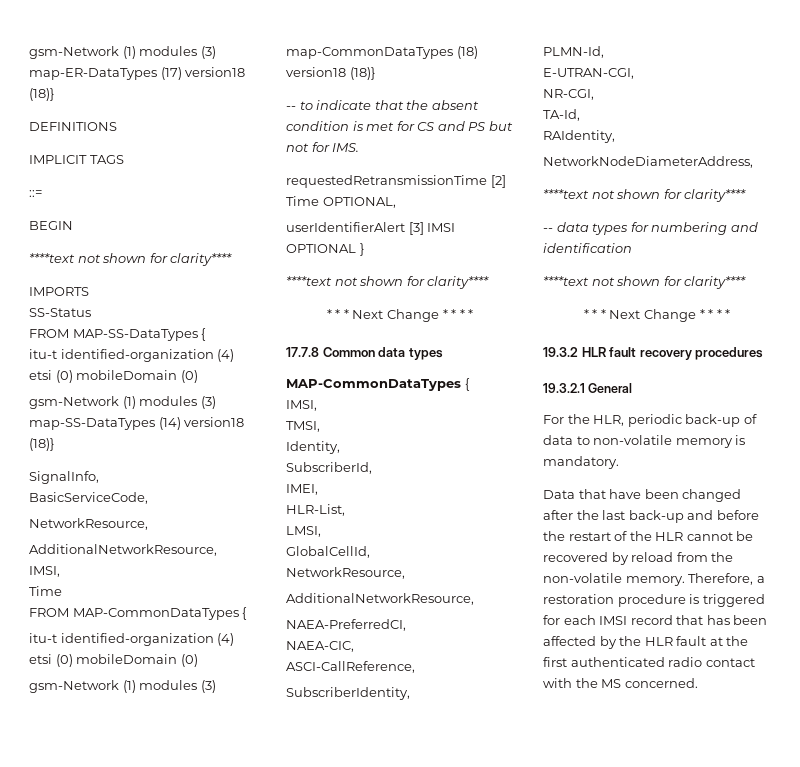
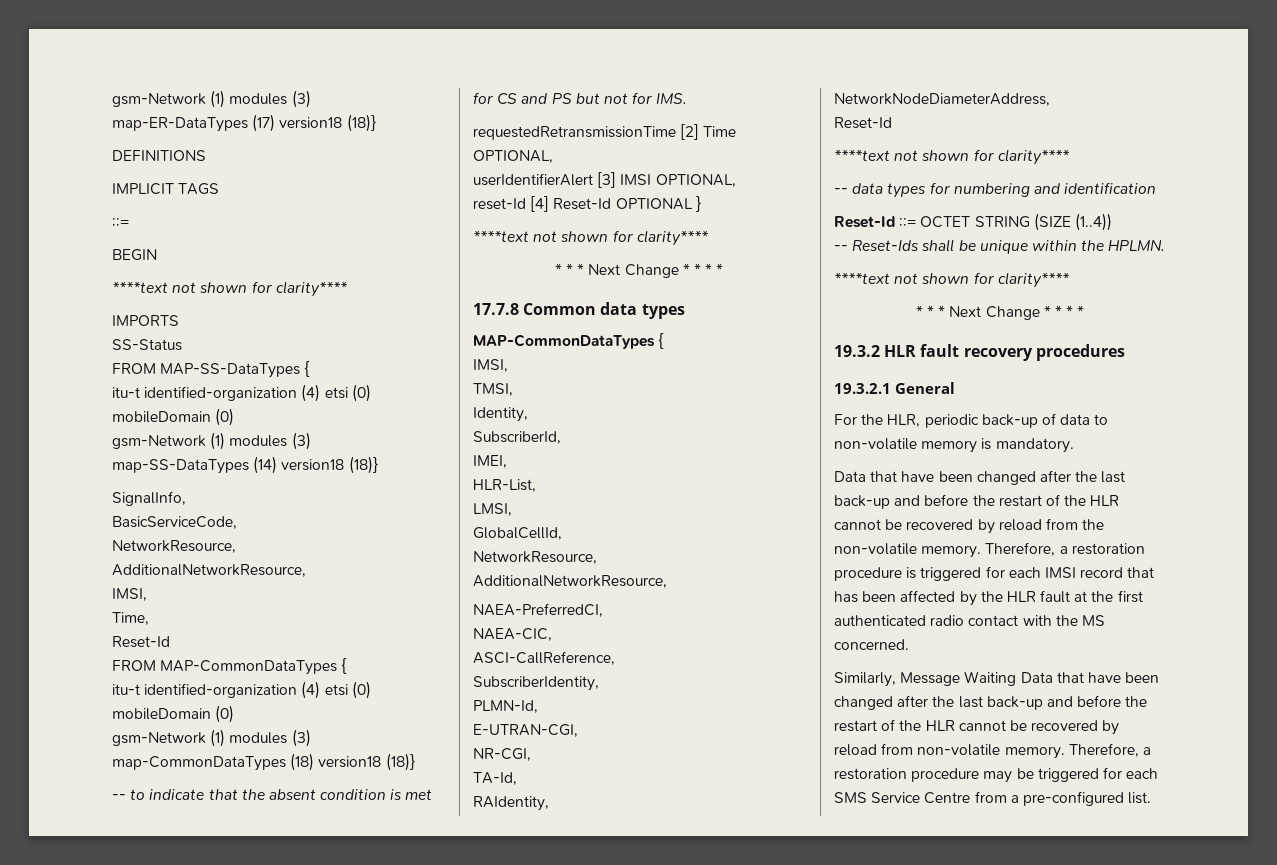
[29,586,62,596] Time -> [112,612,149,625] [112,636,170,648] Time, // Reset-Id
(456, 227) none -> [655,174,736,187] [473,196,612,212] OPTIONAL, // reset-Id [4] Reset-Id
(753, 162) none -> [834,117,892,129] // Reset-Id
(632, 248) none -> [834,213,1112,231] [834,239,1166,254] // Reset-Id ::= OCTET STRING (SIZE (1..4)) // -- Reset-Ids shall be unique within the HPLMN.
(698, 683) none -> [834,671,1160,687] [834,695,1148,710] [834,719,1120,735] [834,743,1151,759] [834,767,1159,783] [834,791,1152,806] // Similarly, Message Waiting Data that have been changed after the last back-up and before the restart of the HLR cannot be recovered by reload from non-volatile memory. Therefore, a restoration procedure may be triggered for each SMS Service Centre from a pre-configured list.

